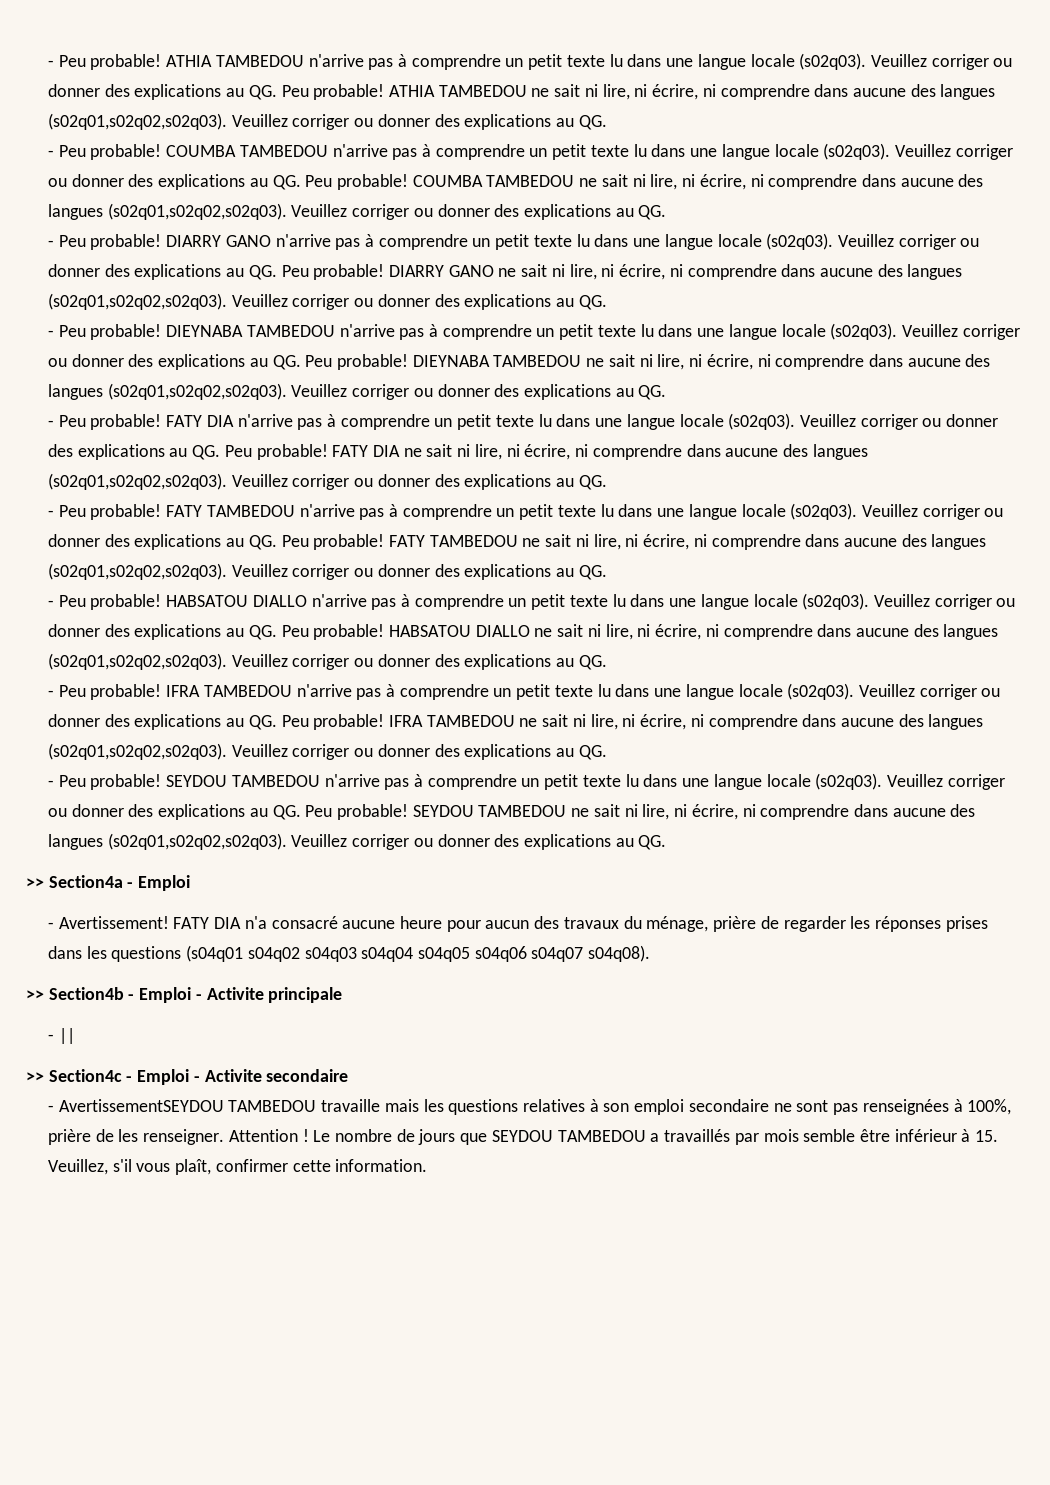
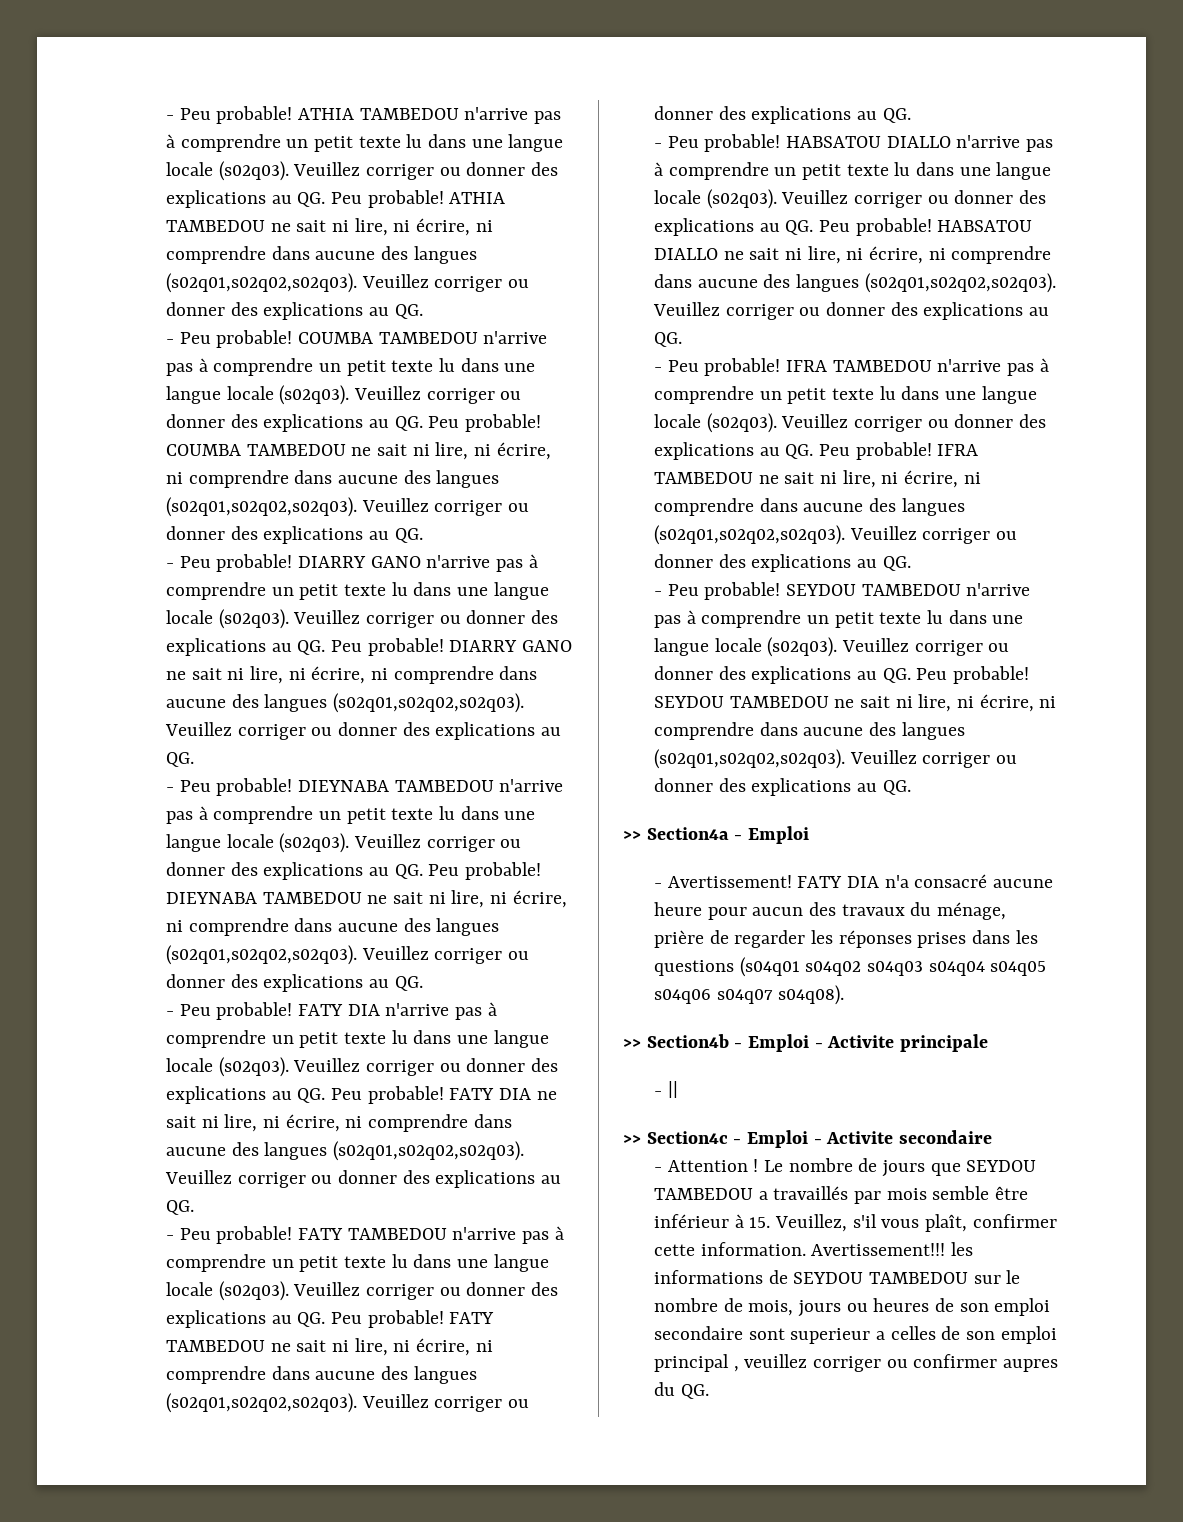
[58,1099,1012,1115] [47,1129,225,1145] AvertissementSEYDOU TAMBEDOU travaille mais les questions relatives à son emploi secondaire ne sont pas renseignées à 100%, prière de les renseigner. -> (662, 1169) none
(428, 1165) none -> [811,1242,973,1256] [653,1270,1021,1284] [653,1298,1051,1317] [653,1326,1057,1344] [653,1354,1058,1372] [653,1382,709,1399] Avertissement!!! les informations de SEYDOU TAMBEDOU sur le nombre de mois, jours ou heures de son emploi secondaire sont superieur a celles de son emploi principal , veuillez corriger ou confirmer aupres du QG.

